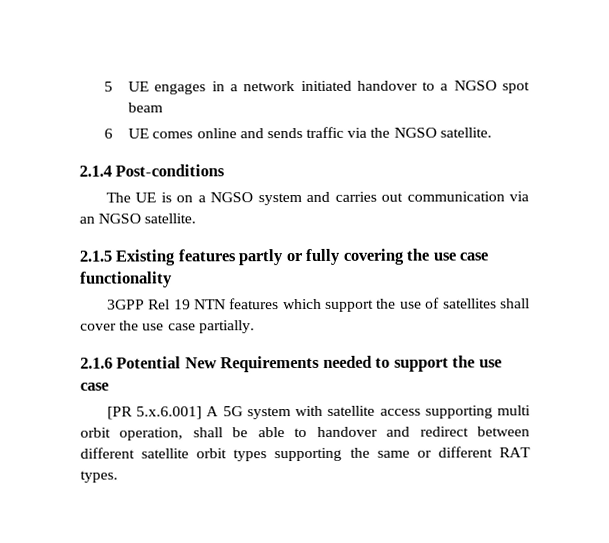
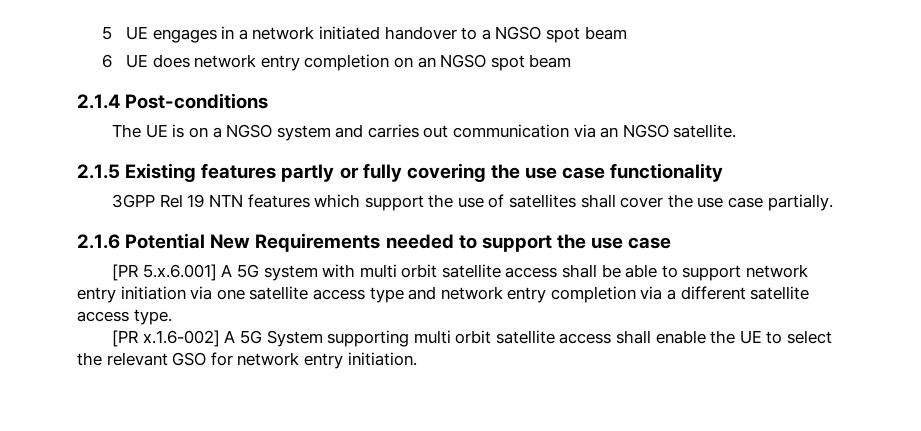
[152,126,492,139] comes online and sends traffic via the NGSO satellite. -> [152,54,572,71] does network entry completion on an NGSO spot beam
[327,405,531,419] [80,426,530,441] [80,446,531,462] [80,470,118,483] satellite access supporting multi orbit operation, shall be able to handover and redirect between different satellite orbit types supporting the same or different RAT types. -> [359,264,808,281] [77,286,810,303] [77,309,172,325] [112,330,832,347] [77,352,417,369] multi orbit satellite access shall be able to support network entry initiation via one satellite access type and network entry completion via a different satellite access type. // [PR x.1.6-002] A 5G System supporting multi orbit satellite access shall enable the UE to select the relevant GSO for network entry initiation.

